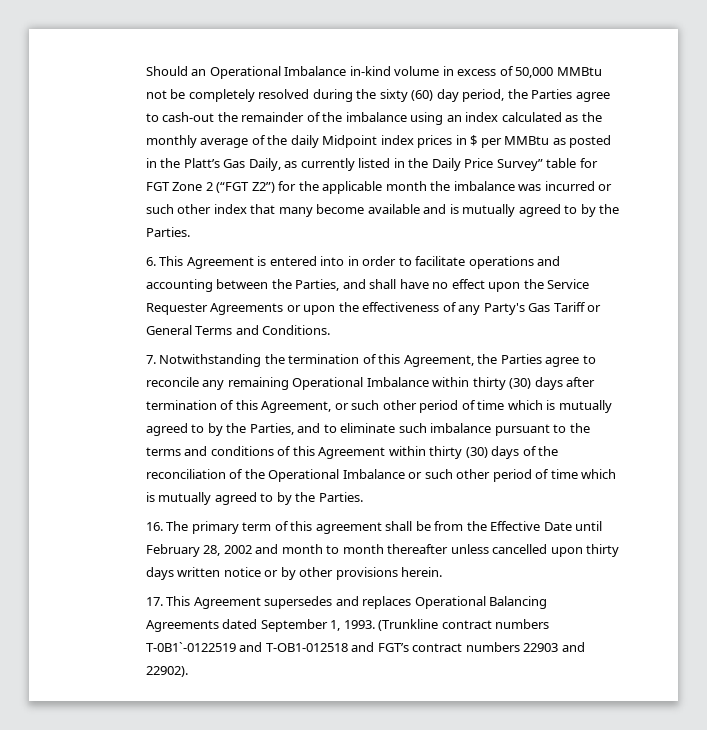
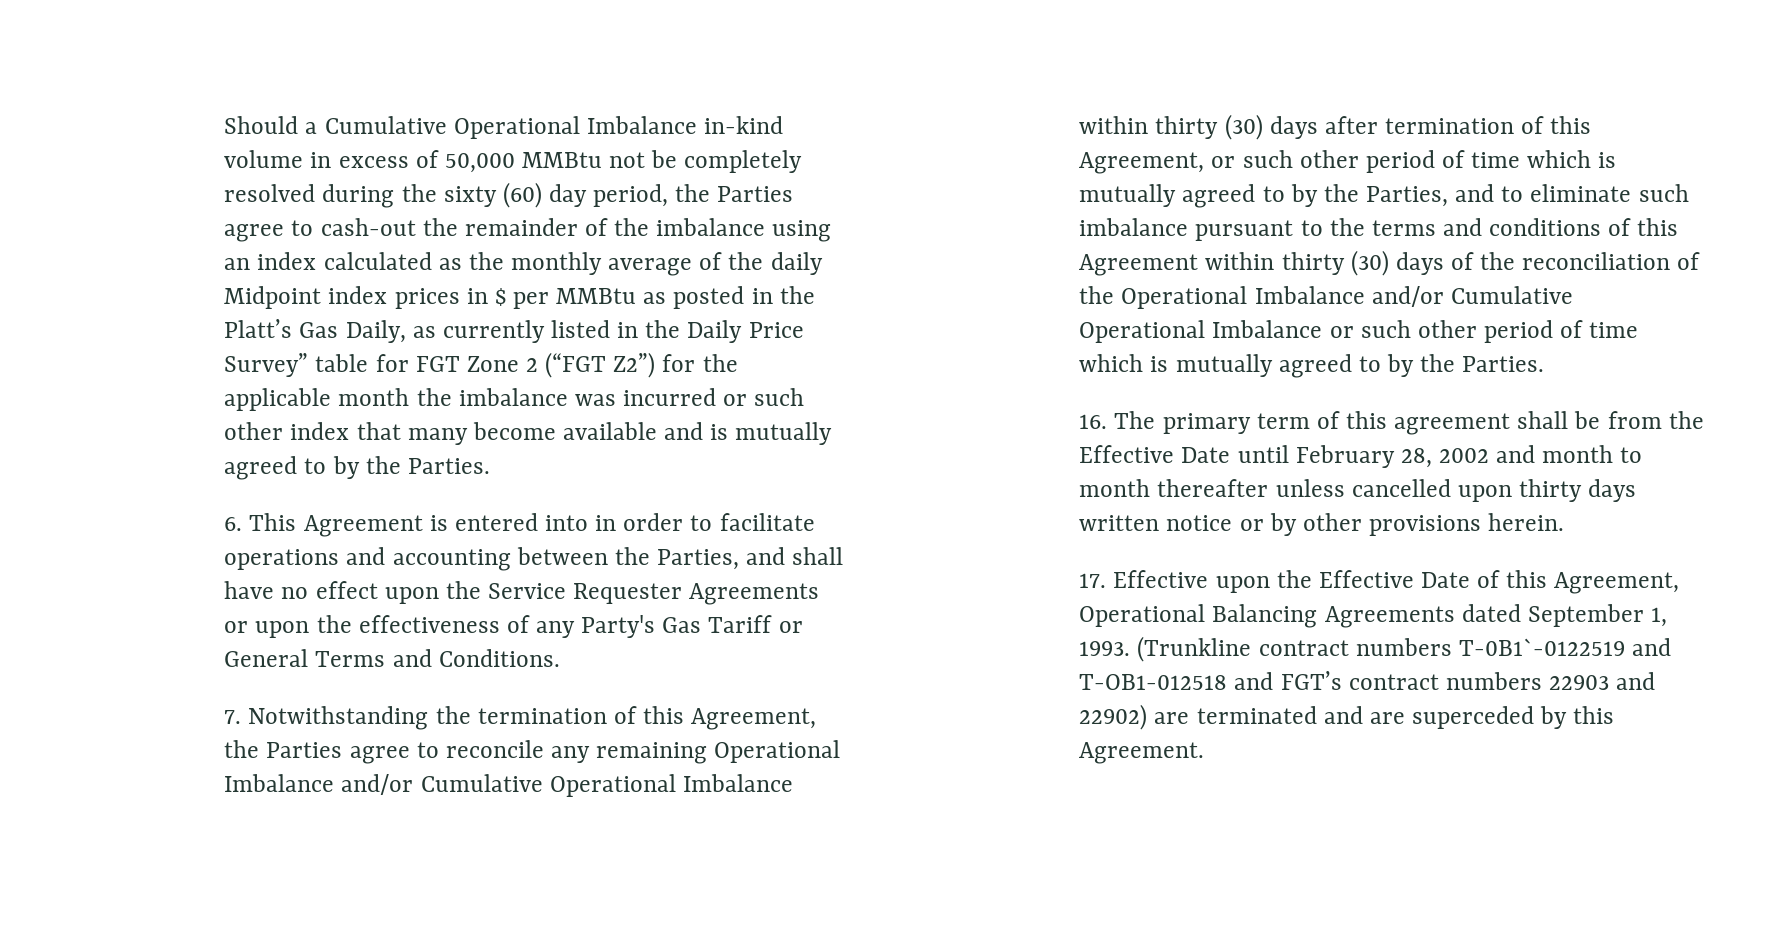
[191,69,207,76] an -> [305,116,447,134] a Cumulative
(429, 382) none -> [341,774,793,797] and/or Cumulative Operational Imbalance
(405, 474) none -> [1371,286,1573,307] [1079,320,1323,343] and/or Cumulative Operational Imbalance
[166,596,412,609] This Agreement supersedes and replaces -> [1113,570,1680,594] Effective upon the Effective Date of this Agreement,
[145,666,188,677] 22902). -> [1079,704,1615,730] [1079,742,1205,764] 22902) are terminated and are superceded by this Agreement.

